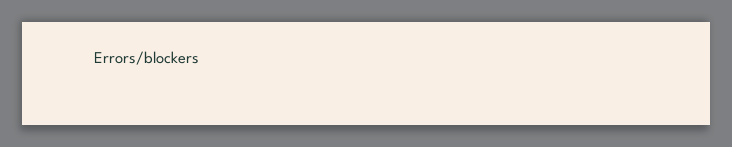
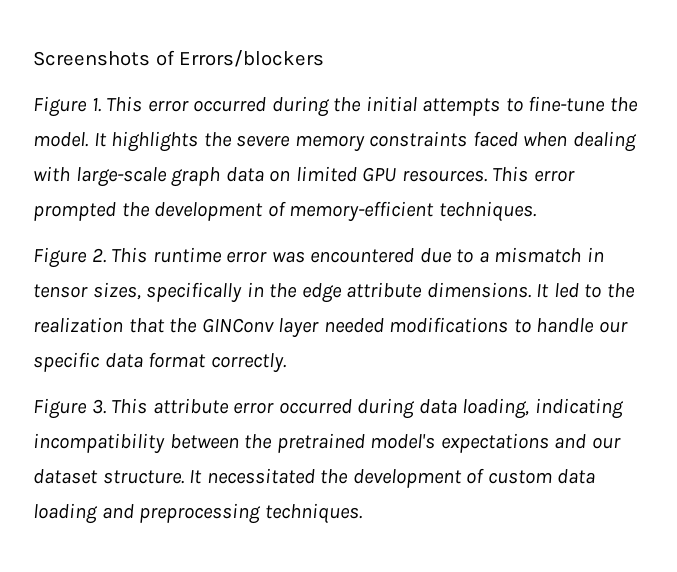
(94, 58) none -> [33,50,175,66] Screenshots of
(199, 58) none -> [33,96,638,117] [33,131,637,152] [33,166,575,187] [33,201,536,222] [33,247,604,268] [33,282,635,303] [33,317,628,338] [33,352,286,373] [33,398,624,419] [33,433,621,454] [33,468,596,488] [33,503,362,524] // Figure 1. This error occurred during the initial attempts to fine-tune the model. It highlights the severe memory constraints faced when dealing with large-scale graph data on limited GPU resources. This error prompted the development of memory-efficient techniques. // Figure 2. This runtime error was encountered due to a mismatch in tensor sizes, specifically in the edge attribute dimensions. It led to the realization that the GINConv layer needed modifications to handle our specific data format correctly. // Figure 3. This attribute error occurred during data loading, indicating incompatibility between the pretrained model's expectations and our dataset structure. It necessitated the development of custom data loading and preprocessing techniques.

